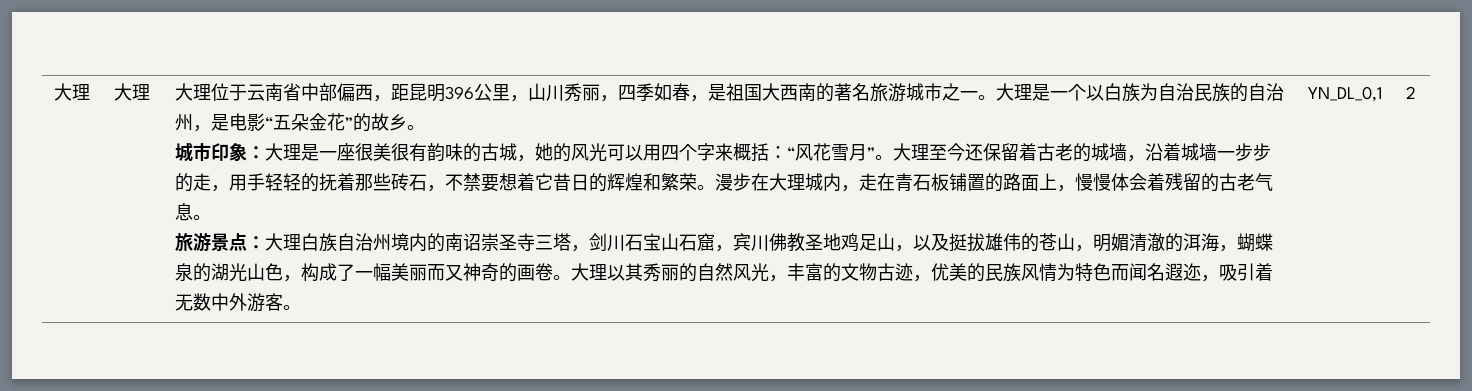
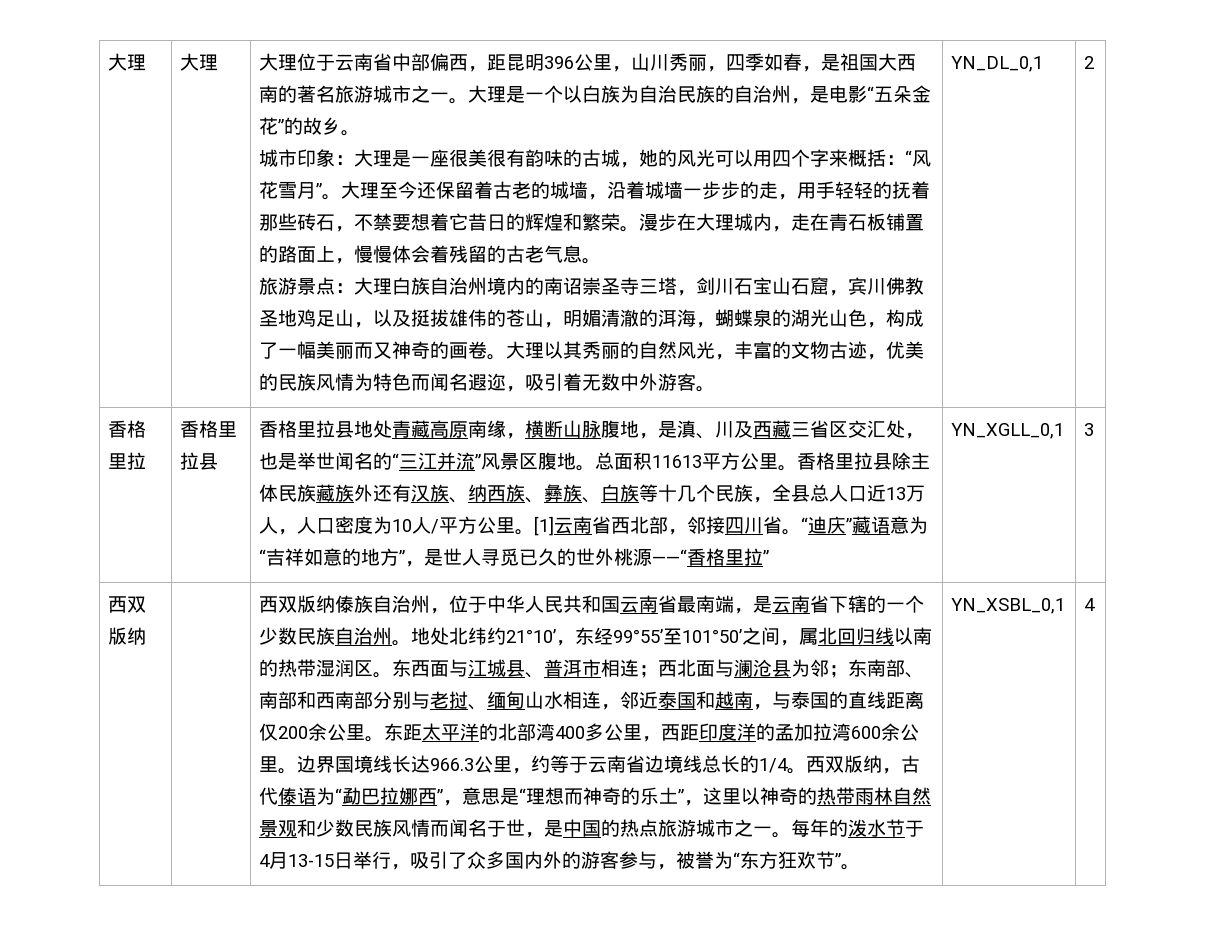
(1416, 92) none -> [108,420,147,438] [108,452,147,470] [180,420,238,438] [180,452,219,470] [259,420,925,439] [259,452,931,471] [259,484,926,503] [259,516,929,536] [259,548,770,567] [951,423,1065,439] [1084,423,1095,436] [108,596,147,613] [108,627,147,645] [259,595,925,614] [259,627,933,646] [259,659,925,678] [259,691,925,710] [259,723,920,742] [259,755,921,774] [259,787,932,806] [259,819,925,838] [259,851,861,870] [951,598,1066,614] [1084,598,1096,611] // 香格里拉 | 香格里拉县 | 香格里拉县地处青藏高原南缘，横断山脉腹地，是滇、川及西藏三省区交汇处，也是举世闻名的“三江并流”风景区腹地。总面积11613平方公里。香格里拉县除主体民族藏族外还有汉族、纳西族、彝族、白族等十几个民族，全县总人口近13万人，人口密度为10人/平方公里。[1]云南省西北部，邻接四川省。“迪庆”藏语意为“吉祥如意的地方”，是世人寻觅已久的世外桃源——“香格里拉” | YN_XGLL_0,1 | 3 // 西双版纳 | | 西双版纳傣族自治州，位于中华人民共和国云南省最南端，是云南省下辖的一个少数民族自治州。地处北纬约21°10’，东经99°55’至101°50’之间，属北回归线以南的热带湿润区。东西面与江城县、普洱市相连；西北面与澜沧县为邻；东南部、南部和西南部分别与老挝、缅甸山水相连，邻近泰国和越南，与泰国的直线距离仅200余公里。东距太平洋的北部湾400多公里，西距印度洋的孟加拉湾600余公里。边界国境线长达966.3公里，约等于云南省边境线总长的1/4。西双版纳，古代傣语为“勐巴拉娜西”，意思是“理想而神奇的乐土”，这里以神奇的热带雨林自然景观和少数民族风情而闻名于世，是中国的热点旅游城市之一。每年的泼水节于4月13-15日举行，吸引了众多国内外的游客参与，被誉为“东方狂欢节”。 | YN_XSBL_0,1 | 4

